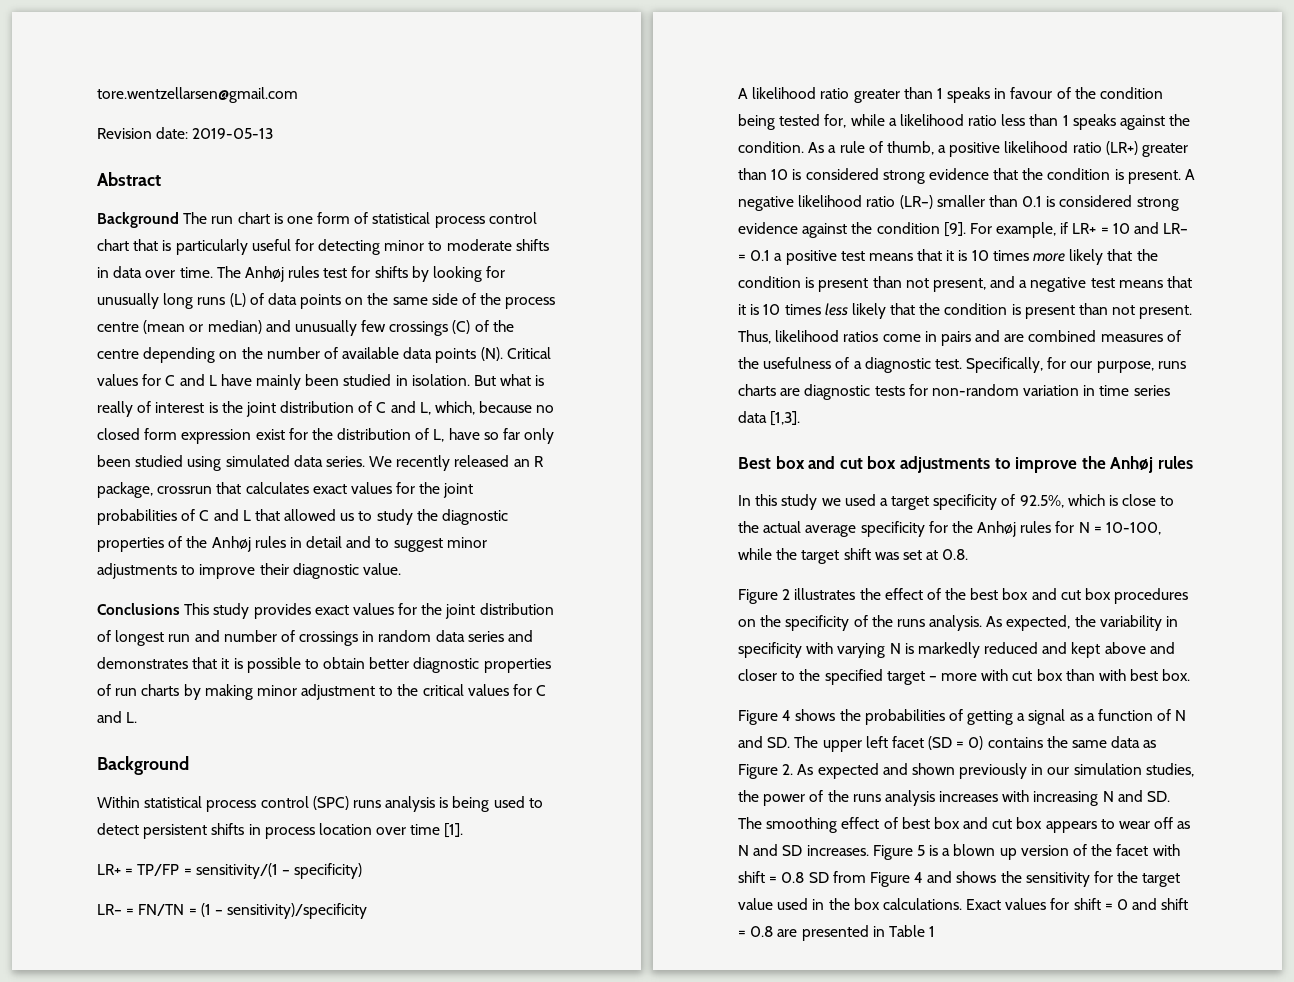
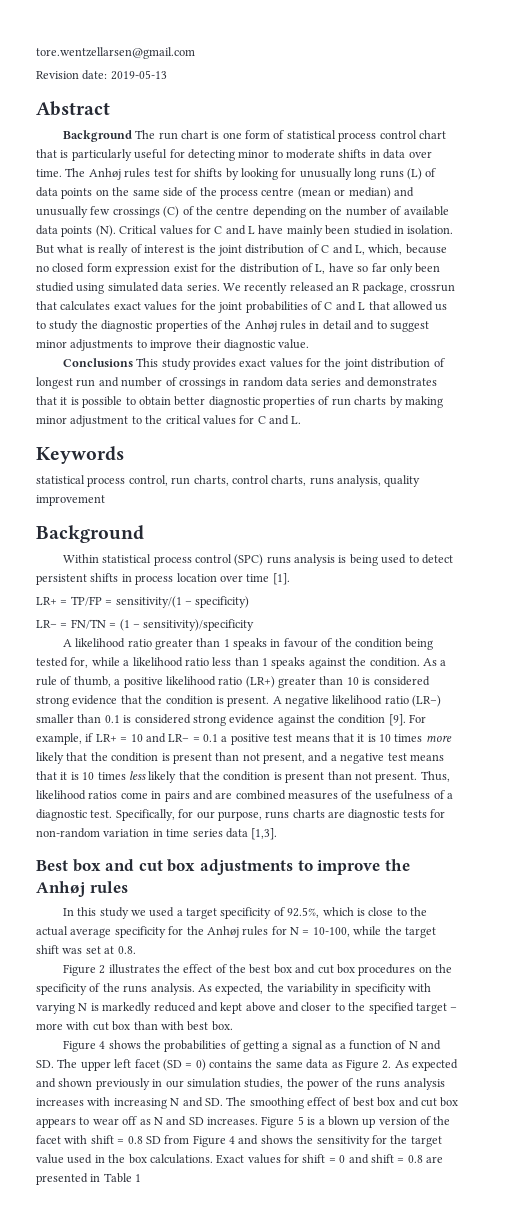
(138, 717) none -> [36,446,124,464] [36,475,421,487] [36,495,105,506] // Keywords // statistical process control, run charts, control charts, runs analysis, quality improvement

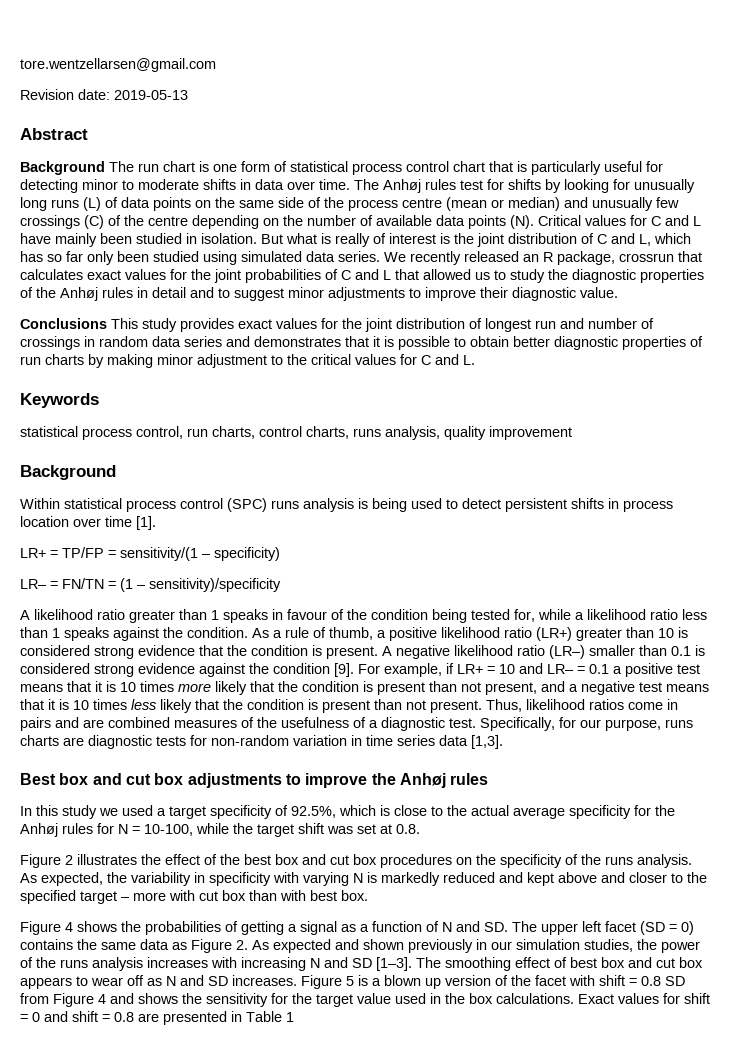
[368,244,447,255] [36,263,354,275] which, because no closed form expression exist for the distribution of L, have -> [654,233,691,244] [20,251,43,262] which has
[204,1098,223,1106] SD. -> [352,957,412,971] SD [1–3].

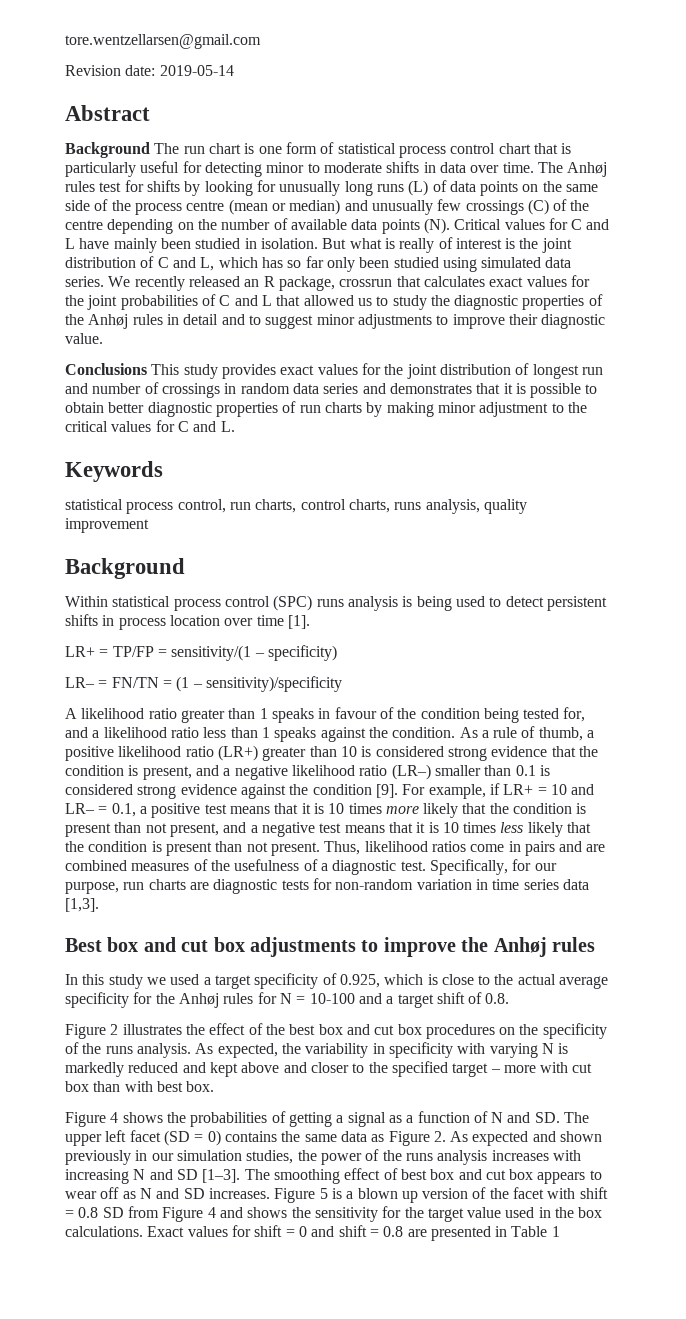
[114,90,188,100] 2019-05-13 -> [159,65,234,76] 2019-05-14
[538,609,571,620] while -> [65,727,88,738] and
[326,646,392,659] present. A -> [142,765,231,780] present, and a
[589,664,609,674] 0.1 -> [111,803,136,817] 0.1,
[665,719,693,728] runs -> [123,882,145,890] run
[291,806,336,818] 92.5%, -> [339,974,380,988] 0.925,
[144,823,392,837] 10-100, while the target shift was set at -> [309,992,483,1008] 10-100 and a target shift of

